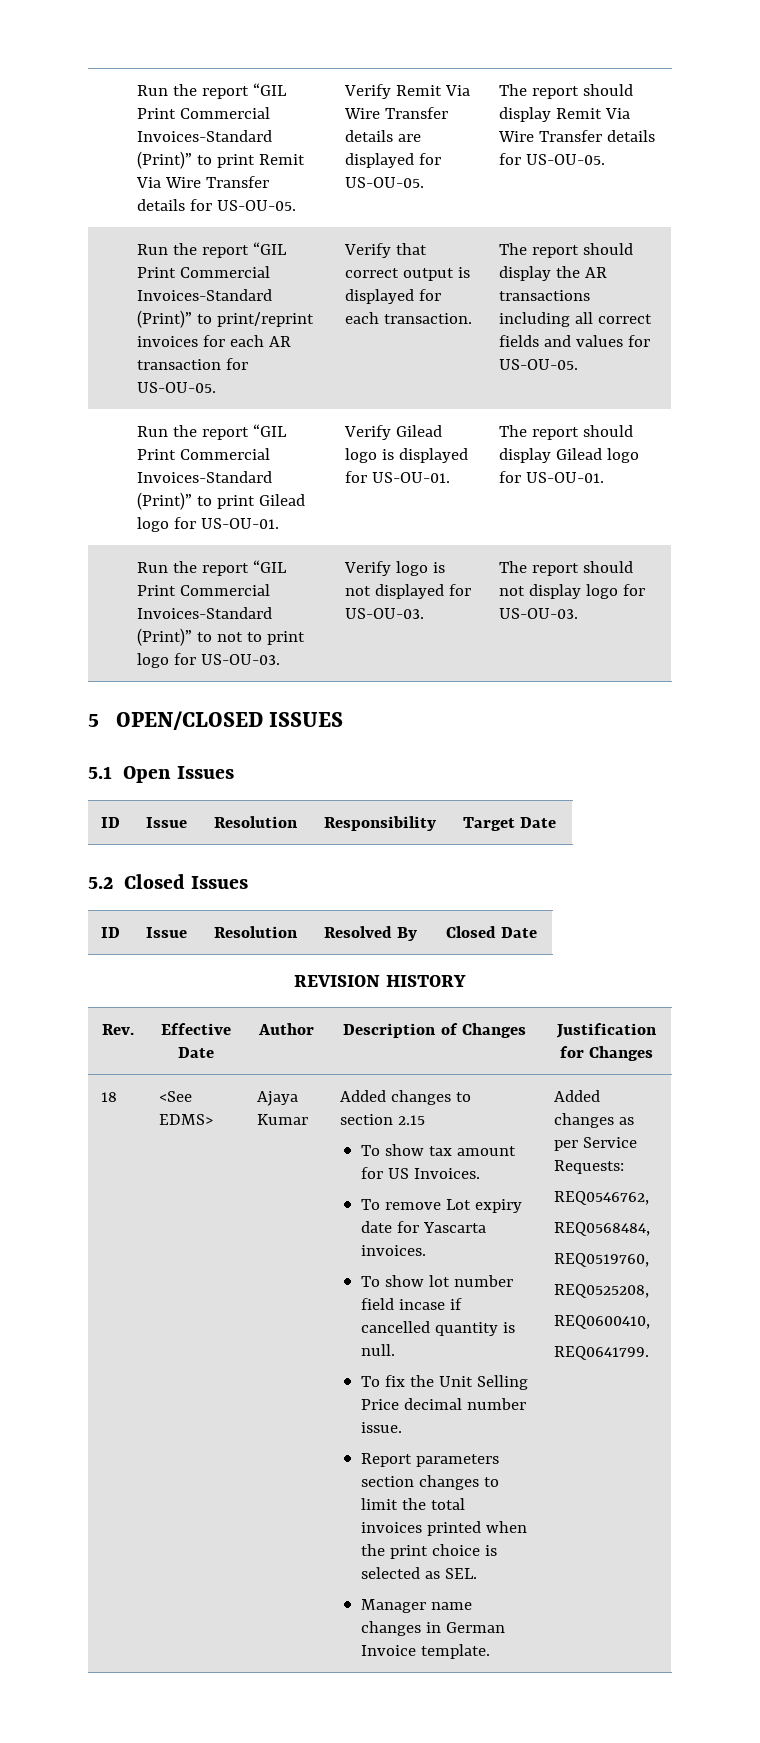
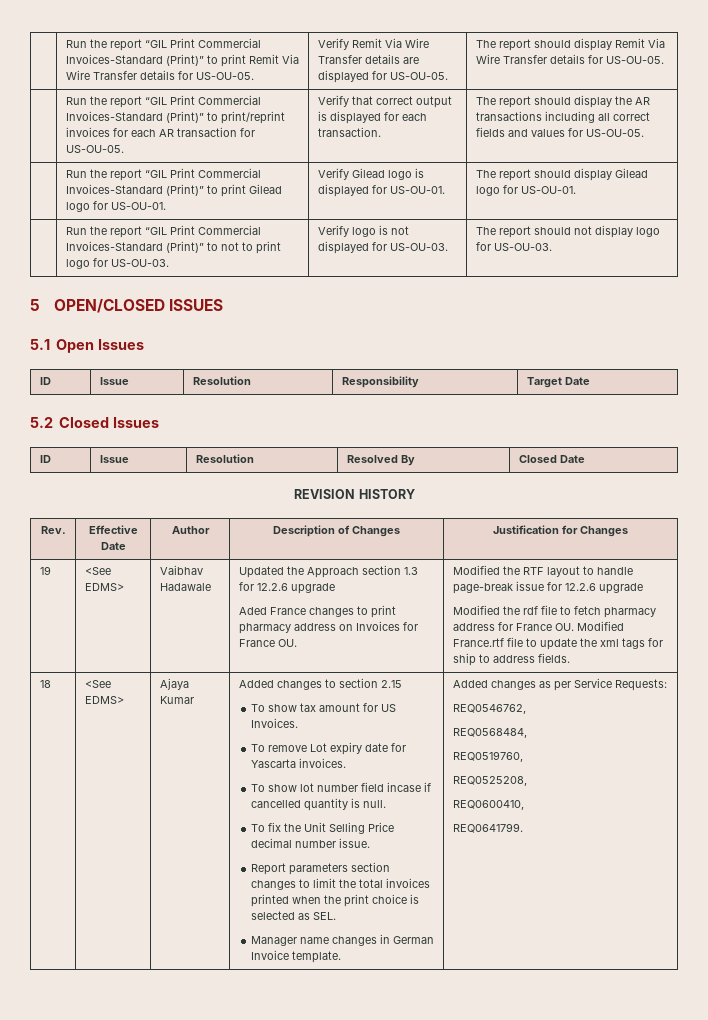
(654, 1053) none -> [39,566,51,575] [84,567,111,575] [84,583,124,591] [159,565,203,575] [159,583,211,591] [238,565,418,578] [238,582,335,594] [238,605,396,618] [238,621,418,634] [238,639,297,647] [452,565,633,577] [452,581,643,594] [452,605,656,618] [452,621,624,631] [452,637,663,650] [452,653,570,666] // 19 | <See EDMS> | Vaibhav Hadawale | Updated the Approach section 1.3 for 12.2.6 upgrade // Aded France changes to print pharmacy address on Invoices for France OU. | Modified the RTF layout to handle page-break issue for 12.2.6 upgrade // Modified the rdf file to fetch pharmacy address for France OU. Modified France.rtf file to update the xml tags for ship to address fields.

